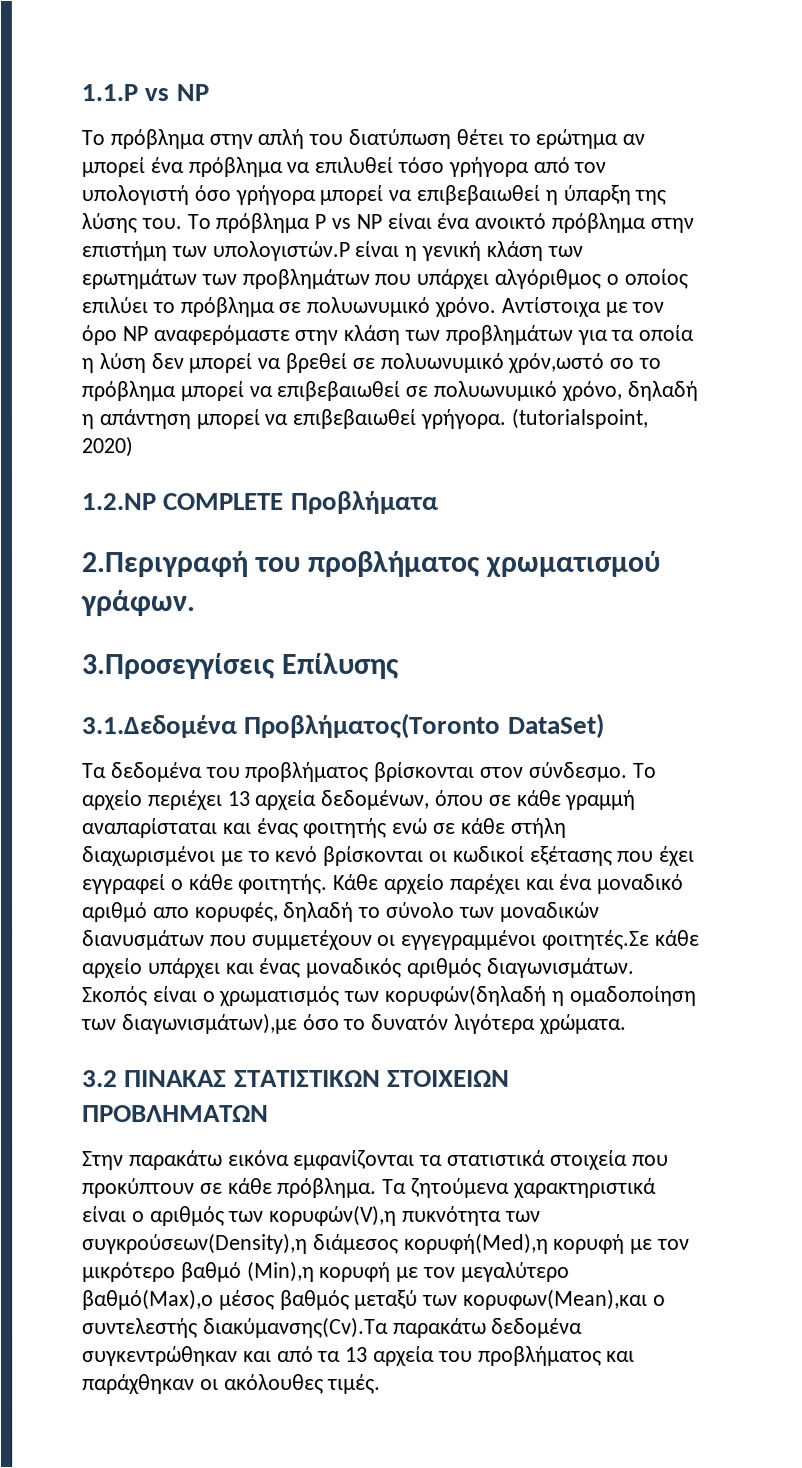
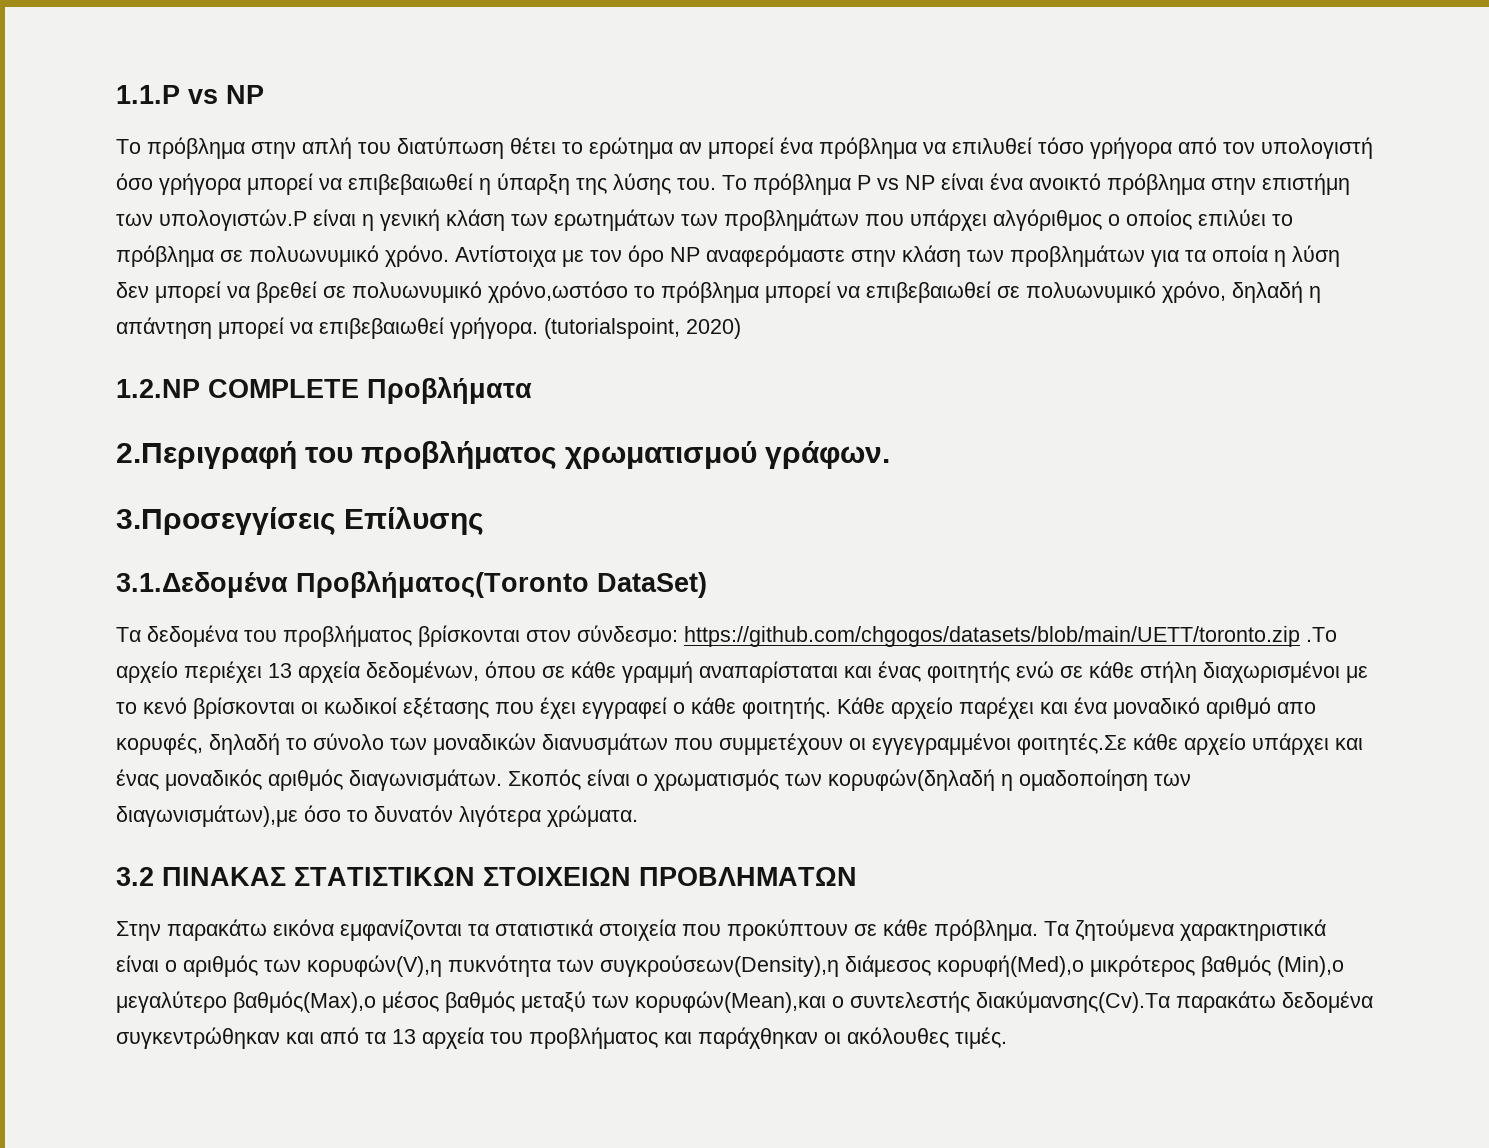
[507,352,635,373] χρόν,ωστό σο -> [488,281,628,303] χρόνo,ωστόσο
[528,761,657,782] σύνδεσμο. Το -> [577,625,1337,647] σύνδεσμο: https://github.com/chgogos/datasets/blob/main/UETT/toronto.zip .Το
[403,1232,691,1254] [82,1261,570,1283] [82,1289,214,1311] κορυφή(Med),η κορυφή με τον μικρότερο βαθμό (Min),η κορυφή με τον μεγαλύτερο βαθμό(Max),o -> [937,955,1344,977] [116,991,376,1013] κορυφή(Med),ο μικρότερος βαθμός (Min),ο μεγαλύτερο βαθμός(Max),o
[463,1288,649,1310] κορυφων(Mean),και -> [635,991,826,1013] κορυφών(Mean),και

